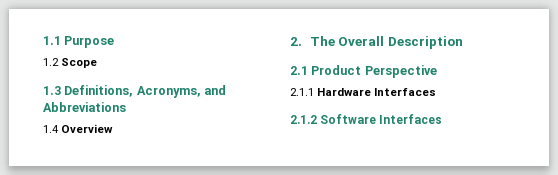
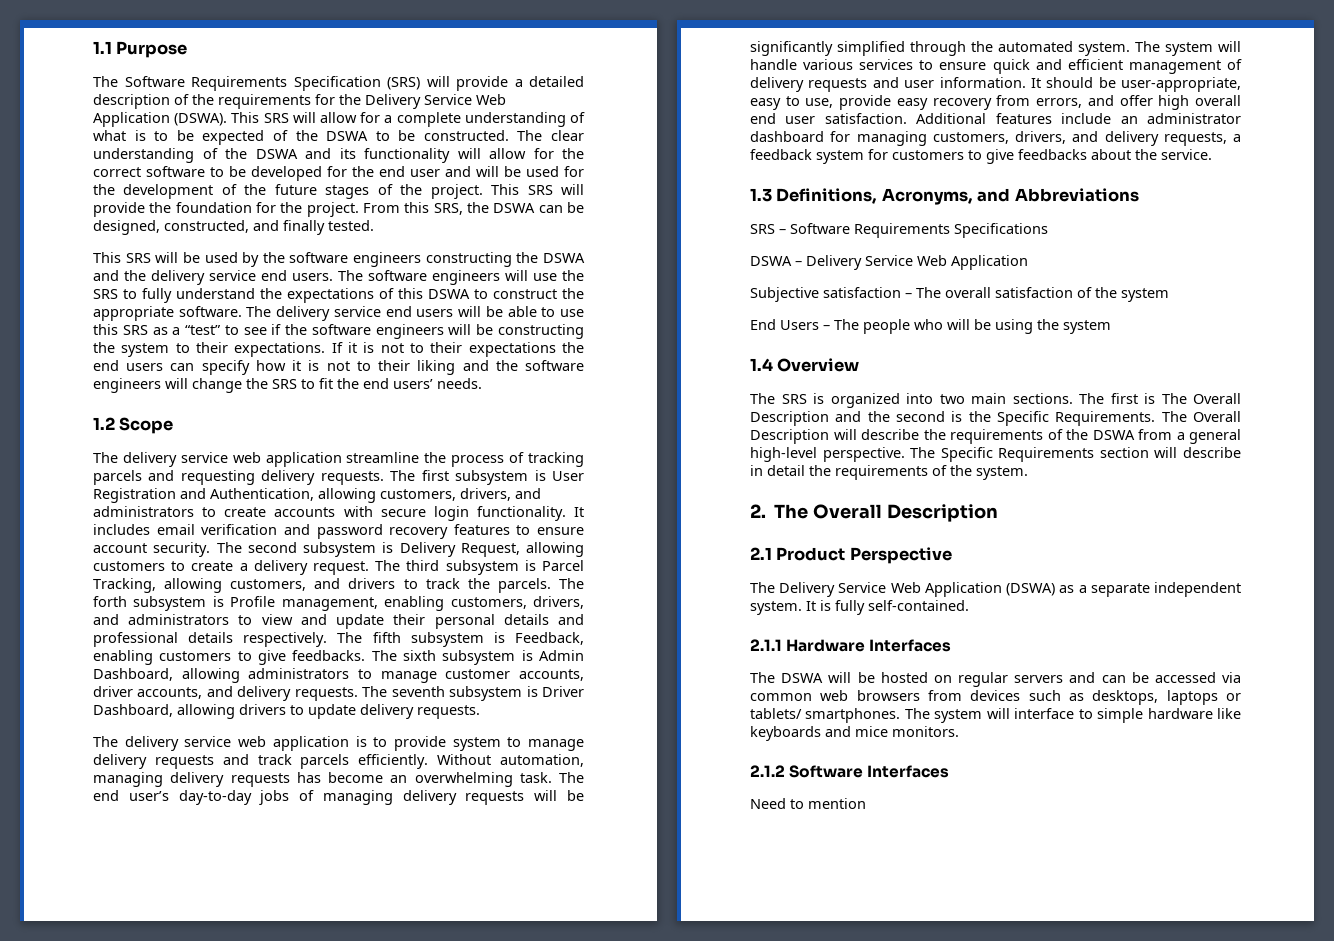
[43,58,98,68] 1.2 Scope -> [93,76,584,91] [93,94,506,109] [93,112,585,127] [93,130,584,145] [93,148,584,163] [93,166,584,181] [93,184,584,199] [93,202,584,217] [93,220,374,235] [93,252,585,267] [93,270,584,285] [93,288,584,303] [93,306,585,321] [93,324,584,339] [93,342,584,357] [93,360,584,375] [93,378,482,393] [93,417,174,434] [93,452,585,467] [93,470,585,485] [93,488,541,503] [93,506,584,521] [93,524,584,539] [93,542,584,557] [93,560,584,575] [93,578,584,593] [93,596,584,611] [93,614,584,629] [93,632,585,647] [93,650,584,665] [93,668,585,683] [93,686,585,701] [93,704,480,719] [93,736,584,751] [93,754,584,769] [93,772,584,787] [93,790,584,805] [750,41,1241,56] [750,59,1242,74] [750,77,1241,92] [750,95,1241,110] [750,113,1241,124] [750,131,1241,146] [750,149,1212,164] The Software Requirements Specification (SRS) will provide a detailed description of the requirements for the Delivery Service Web Application (DSWA). This SRS will allow for a complete understanding of what is to be expected of the DSWA to be constructed. The clear understanding of the DSWA and its functionality will allow for the correct software to be developed for the end user and will be used for the development of the future stages of the project. This SRS will provide the foundation for the project. From this SRS, the DSWA can be designed, constructed, and finally tested. // This SRS will be used by the software engineers constructing the DSWA and the delivery service end users. The software engineers will use the SRS to fully understand the expectations of this DSWA to construct the appropriate software. The delivery service end users will be able to use this SRS as a “test” to see if the software engineers will be constructing the system to their expectations. If it is not to their expectations the end users can specify how it is not to their liking and the software engineers will change the SRS to fit the end users’ needs. // 1.2 Scope // The delivery service web application streamline the process of tracking parcels and requesting delivery requests. The first subsystem is User Registration and Authentication, allowing customers, drivers, and administrators to create accounts with secure login functionality. It includes email verification and password recovery features to ensure account security. The second subsystem is Delivery Request, allowing customers to create a delivery request. The third subsystem is Parcel Tracking, allowing customers, and drivers to track the parcels. The forth subsystem is Profile management, enabling customers, drivers, and administrators to view and update their personal details and professional details respectively. The fifth subsystem is Feedback, enabling customers to give feedbacks. The sixth subsystem is Admin Dashboard, allowing administrators to manage customer accounts, driver accounts, and delivery requests. The seventh subsystem is Driver Dashboard, allowing drivers to update delivery requests. // The delivery service web application is to provide system to manage delivery requests and track parcels efficiently. Without automation, managing delivery requests has become an overwhelming task. The end user’s day-to-day jobs of managing delivery requests will be significantly simplified through the automated system. The system will handle various services to ensure quick and efficient management of delivery requests and user information. It should be user-appropriate, easy to use, provide easy recovery from errors, and offer high overall end user satisfaction. Additional features include an administrator dashboard for managing customers, drivers, and delivery requests, a feedback system for customers to give feedbacks about the service.
[43,124,114,133] 1.4 Overview -> [750,223,1048,238] [750,255,1028,270] [750,287,1169,302] [750,319,1111,334] [750,358,860,372] [750,393,1241,408] [750,411,1241,426] [750,429,1241,444] [750,447,1241,462] [750,465,1028,480] SRS – Software Requirements Specifications // DSWA – Delivery Service Web Application // Subjective satisfaction – The overall satisfaction of the system // End Users – The people who will be using the system // 1.4 Overview // The SRS is organized into two main sections. The first is The Overall Description and the second is the Specific Requirements. The Overall Description will describe the requirements of the DSWA from a general high-level perspective. The Specific Requirements section will describe in detail the requirements of the system.
[290,88,437,96] 2.1.1 Hardware Interfaces -> [750,582,1241,597] [750,600,969,615] [750,639,952,652] [750,672,1241,687] [750,690,1241,705] [750,708,1241,723] [750,726,959,741] The Delivery Service Web Application (DSWA) as a separate independent system. It is fully self-contained. // 2.1.1 Hardware Interfaces // The DSWA will be hosted on regular servers and can be accessed via common web browsers from devices such as desktops, laptops or tablets/ smartphones. The system will interface to simple hardware like keyboards and mice monitors.
(443, 119) none -> [750,798,866,809] // Need to mention

